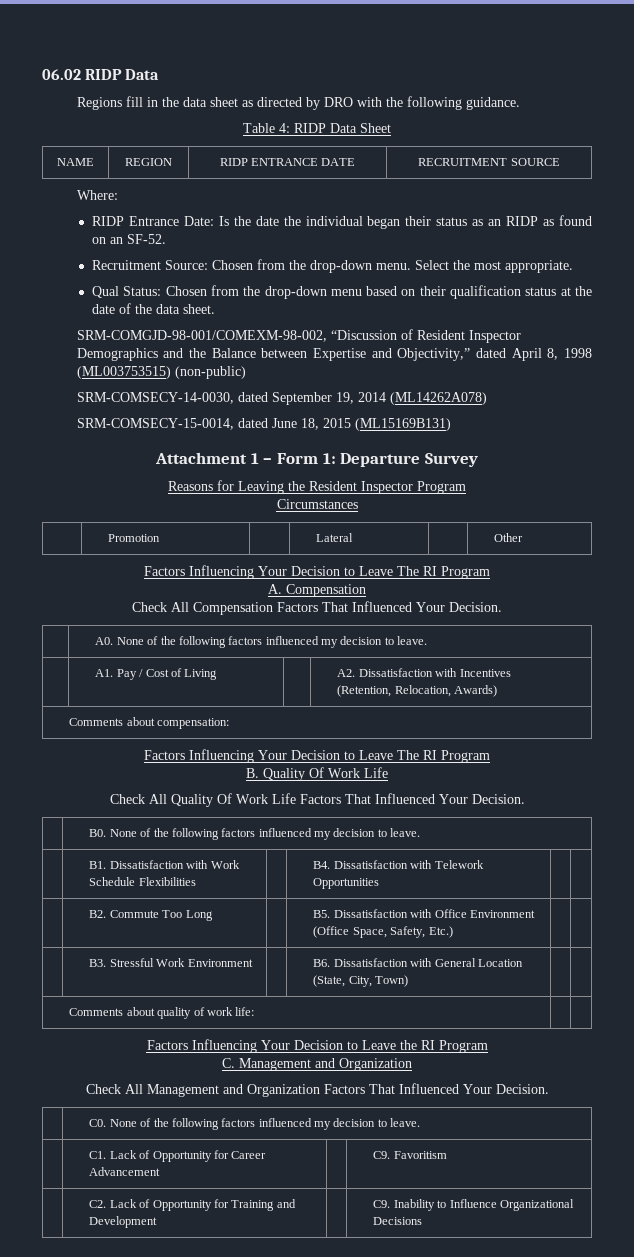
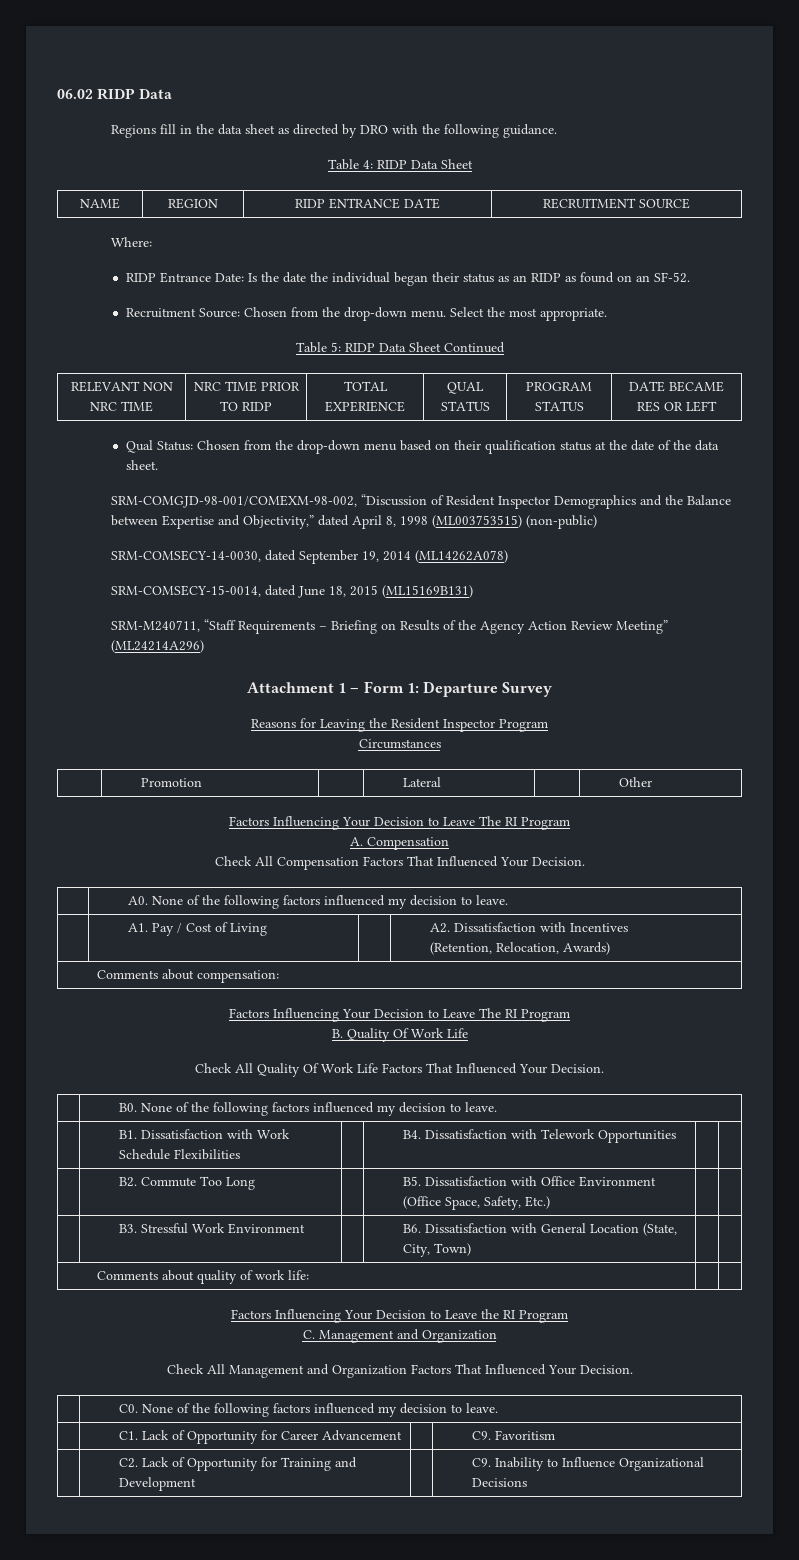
(573, 266) none -> [295,342,505,353] [70,381,173,392] [90,401,153,412] [193,381,300,392] [220,401,272,411] [343,381,388,391] [325,401,405,412] [447,382,484,394] [440,401,490,411] [526,382,592,391] [534,401,584,411] [629,381,724,392] [637,401,717,412] // Table 5: RIDP Data Sheet Continued // RELEVANT NON NRC TIME | NRC TIME PRIOR TO RIDP | TOTAL EXPERIENCE | QUAL STATUS | PROGRAM STATUS | DATE BECAME RES OR LEFT
(451, 424) none -> [110,619,668,634] [110,640,204,653] // SRM-M240711, “Staff Requirements – Briefing on Results of the Agency Action Review Meeting” (ML24214A296)

